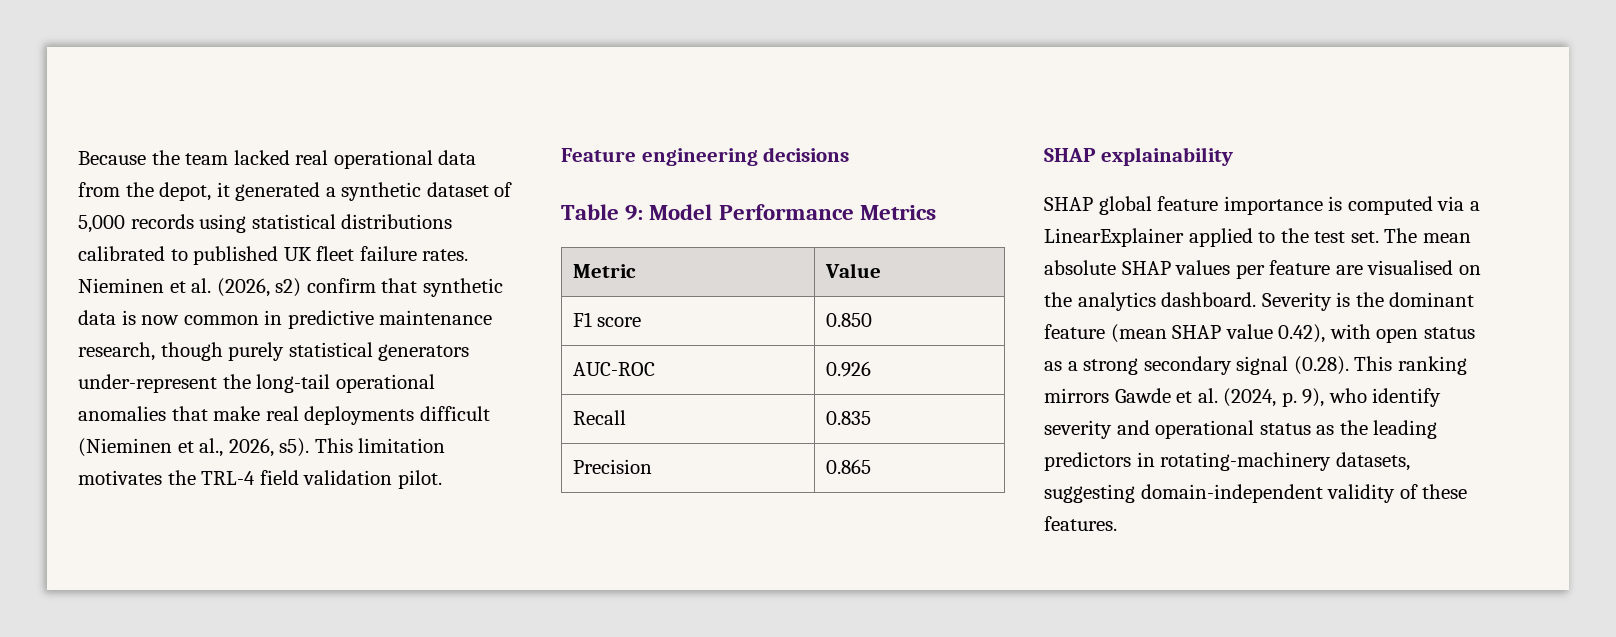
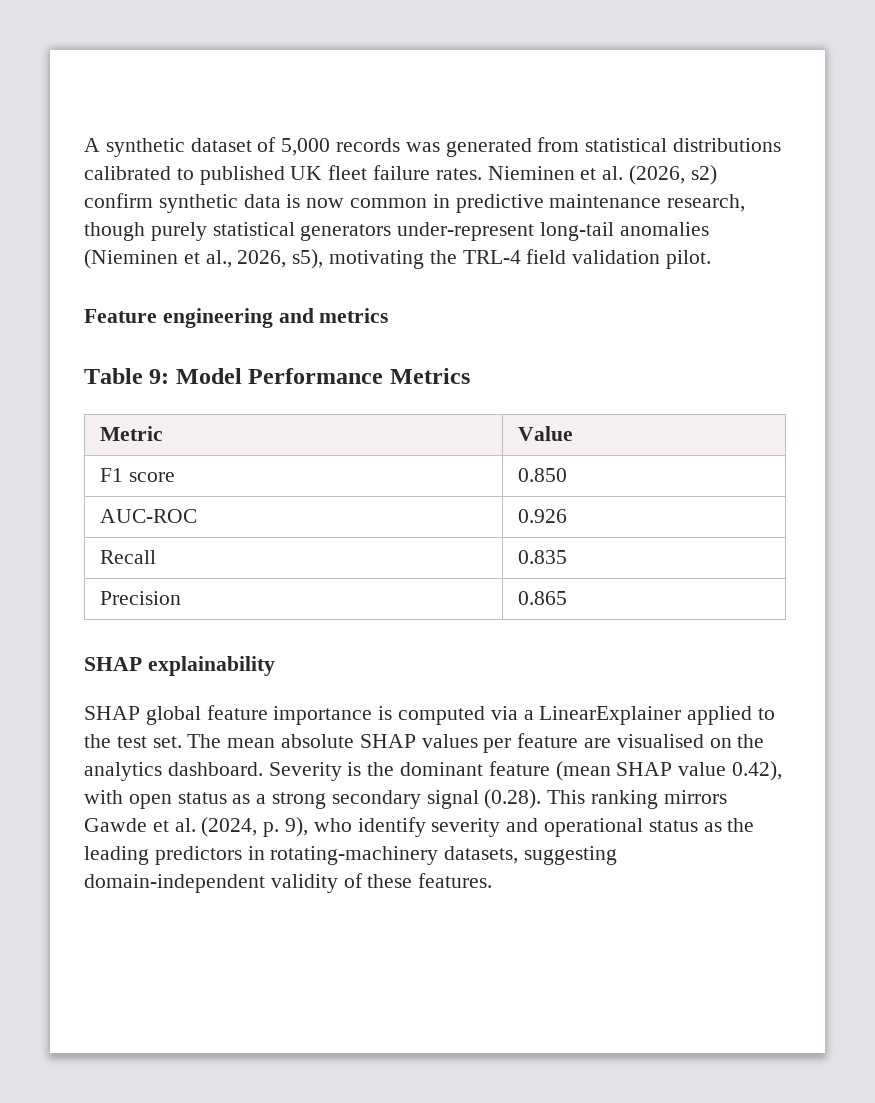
[78,150,477,169] [78,182,336,201] Because the team lacked real operational data from the depot, it generated a -> [84,138,100,152] A
[199,214,247,233] using -> [405,137,580,157] was generated from
[381,278,418,293] that -> (153, 200) none
[222,374,435,393] [78,406,490,425] [78,438,446,457] [78,470,162,485] the long-tail operational anomalies that make real deployments difficult (Nieminen et al., 2026, s5). This limitation motivates -> [540,222,709,241] [84,249,425,269] long-tail anomalies (Nieminen et al., 2026, s5), motivating
[763,147,850,162] decisions -> [278,308,389,323] and metrics

